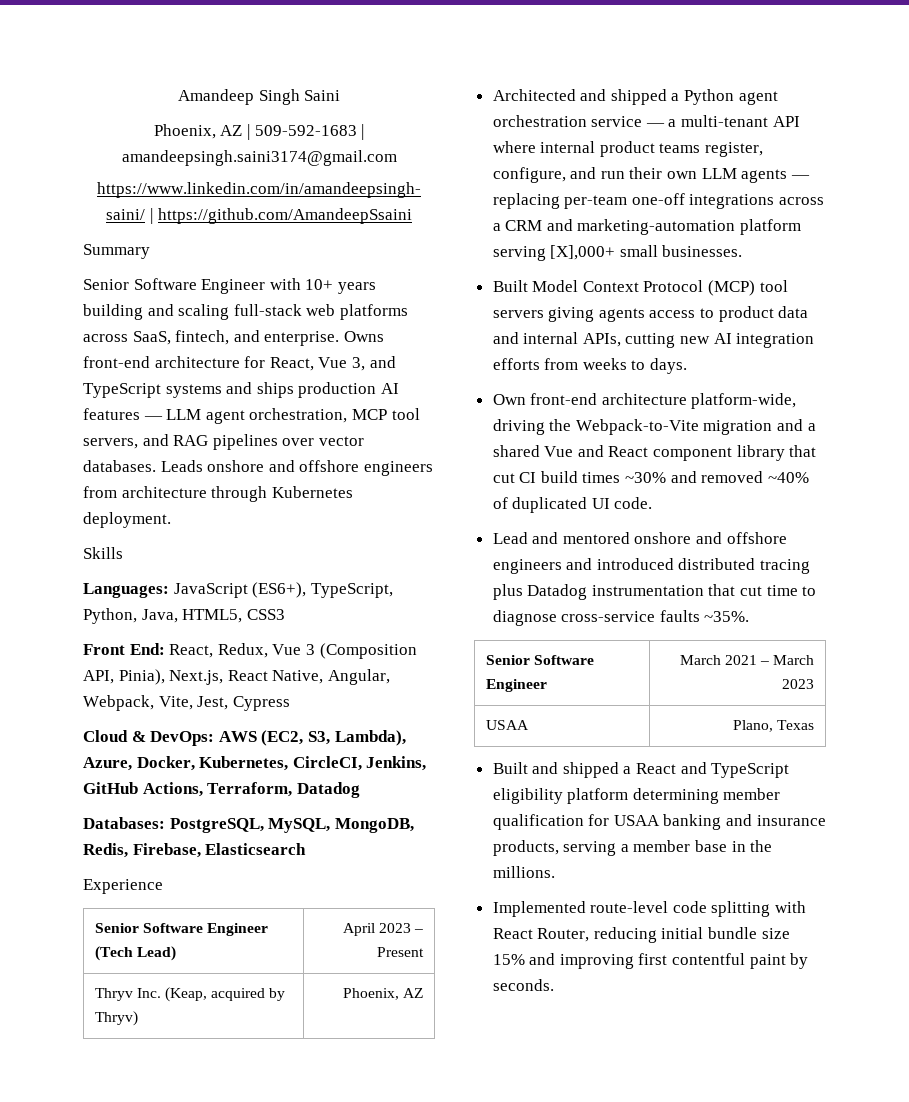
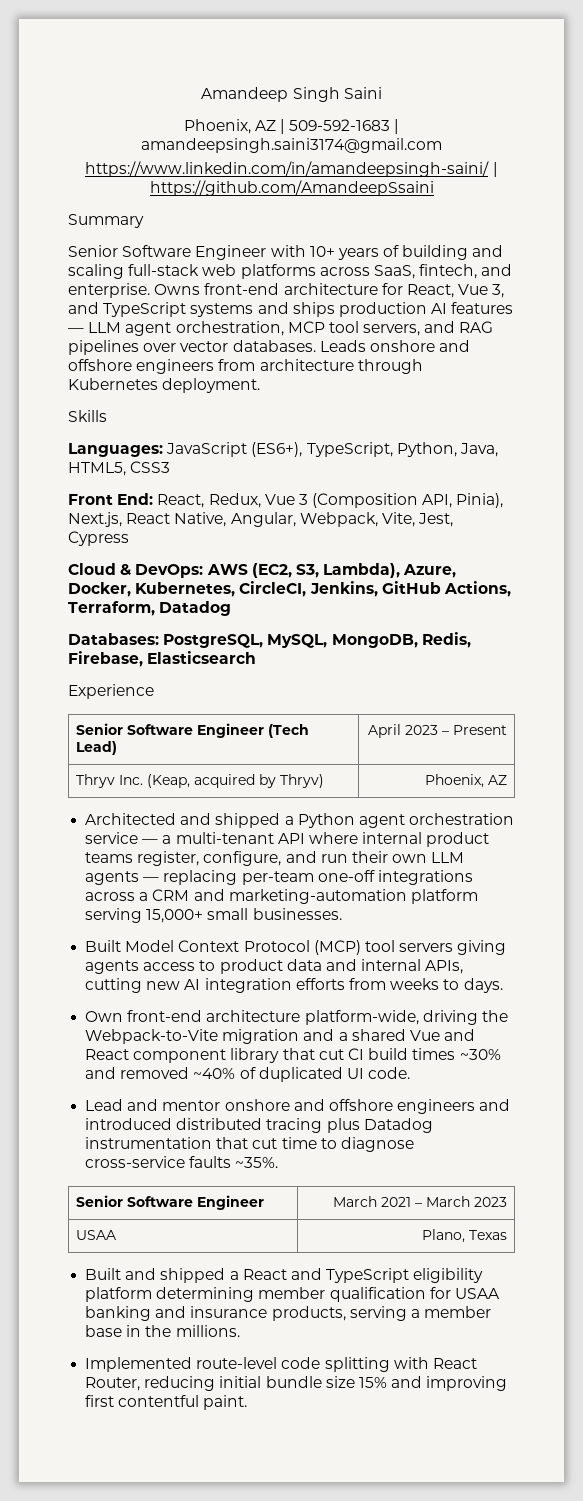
(376, 288) none -> [383,245,400,257] of
[550,245,616,260] [X],000+ -> [146,909,204,923] 15,000+
[562,532,630,544] mentored -> [162,1100,221,1111] mentor
[749,953,809,969] [492,979,554,991] paint by seconds. -> [203,1395,248,1410] paint.

